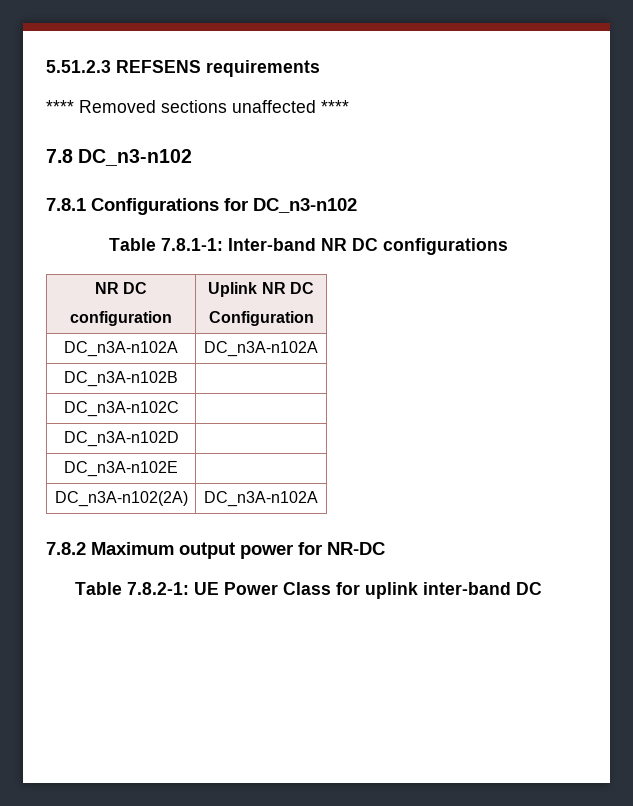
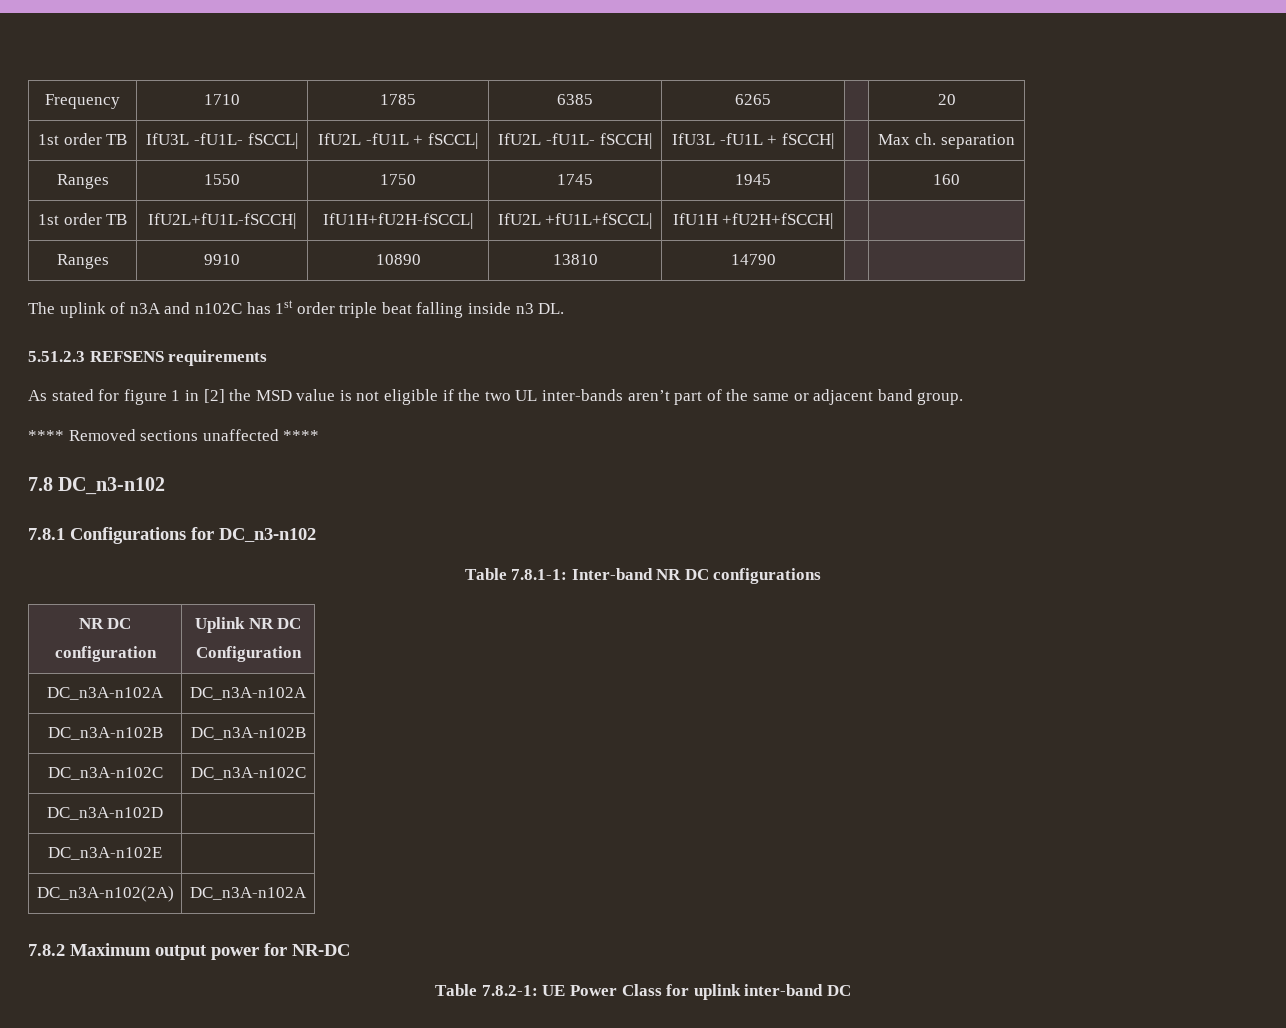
[46,60,320,77] 5.51.2.3 REFSENS requirements -> [45,94,120,109] [204,94,240,105] [380,94,416,105] [557,94,593,105] [735,94,771,105] [937,94,956,105] [37,133,128,145] [146,133,298,149] [318,133,478,149] [498,133,652,149] [672,133,834,149] [878,133,1015,149] [56,174,109,189] [204,174,240,185] [380,174,416,185] [557,174,593,185] [735,174,771,185] [933,174,960,185] [37,213,128,225] [148,213,296,229] [323,213,473,229] [497,213,653,229] [672,213,834,229] [56,254,109,269] [204,254,240,265] [375,254,421,265] [552,254,598,265] [730,254,776,265] [28,300,565,318] [28,350,268,366] [28,389,964,405] Frequency | 1710 | 1785 | 6385 | 6265 | | 20 // 1st order TB | IfU3L -fU1L- fSCCL| | IfU2L -fU1L + fSCCL| | IfU2L -fU1L- fSCCH| | IfU3L -fU1L + fSCCH| | | Max ch. separation // Ranges | 1550 | 1750 | 1745 | 1945 | | 160 // 1st order TB | IfU2L+fU1L-fSCCH| | IfU1H+fU2H-fSCCL| | IfU2L +fU1L+fSCCL| | IfU1H +fU2H+fSCCH| | | // Ranges | 9910 | 10890 | 13810 | 14790 | | // The uplink of n3A and n102C has 1st order triple beat falling inside n3 DL. // 5.51.2.3 REFSENS requirements // As stated for figure 1 in [2] the MSD value is not eligible if the two UL inter-bands aren’t part of the same or adjacent band group.
(178, 379) none -> [190,727,306,740] DC_n3A-n102B
(179, 409) none -> [190,767,306,780] DC_n3A-n102C

